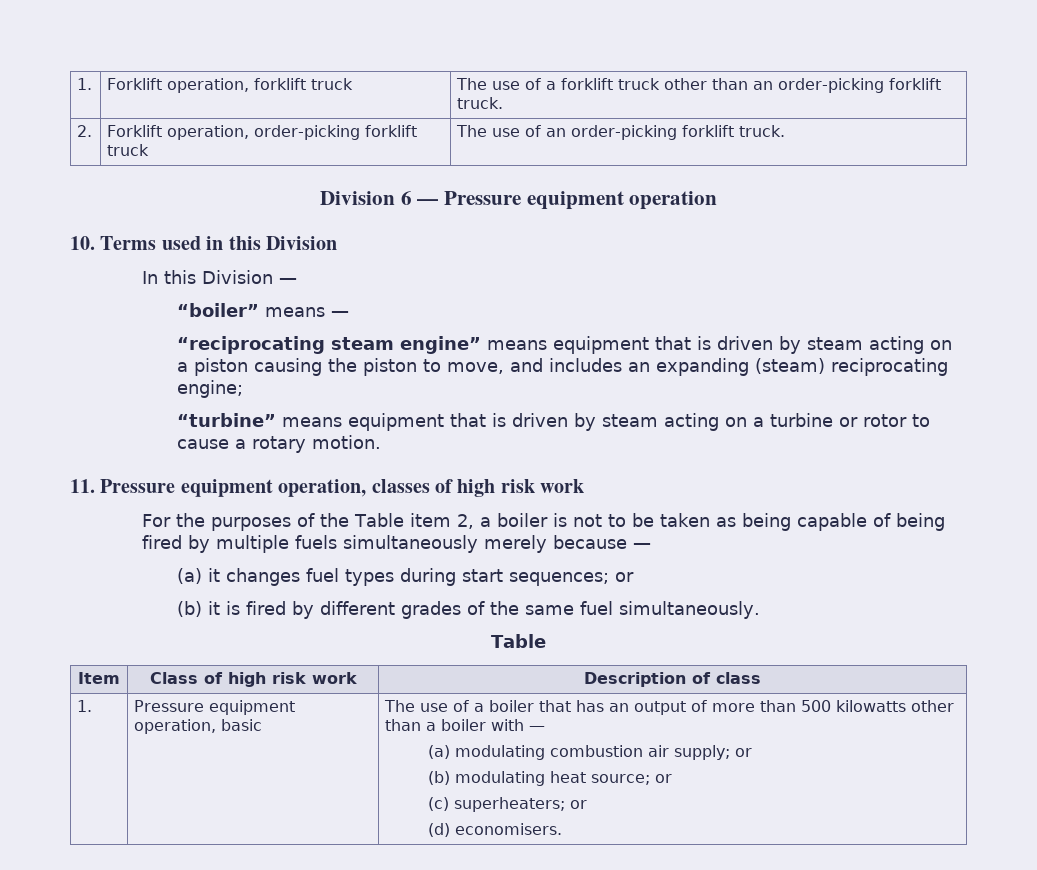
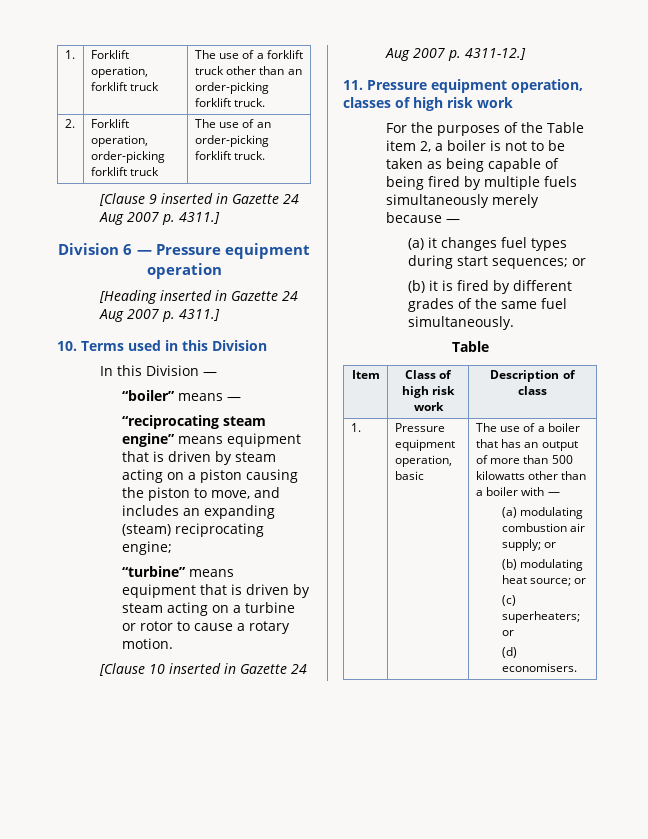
(786, 131) none -> [99,193,300,206] [99,212,221,225] // [Clause 9 inserted in Gazette 24 Aug 2007 p. 4311.]
(718, 200) none -> [99,290,299,304] [99,309,221,322] // [Heading inserted in Gazette 24 Aug 2007 p. 4311.]
(382, 442) none -> [99,663,308,676] [385,48,527,61] // [Clause 10 inserted in Gazette 24 Aug 2007 p. 4311-12.]

